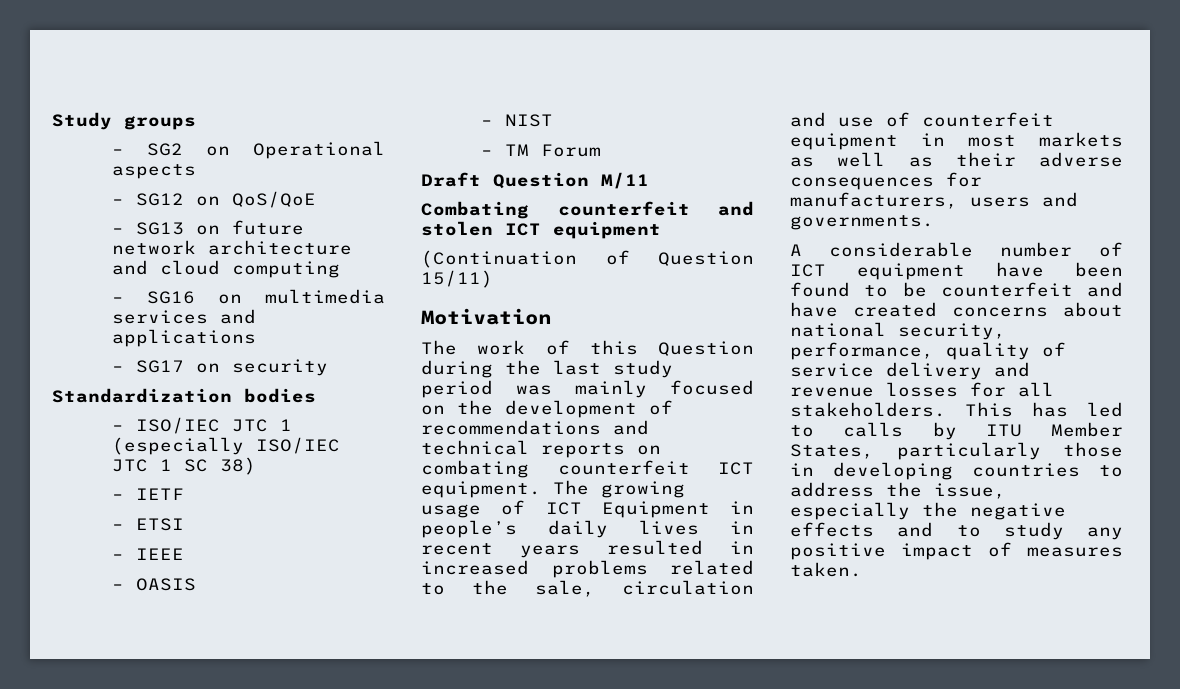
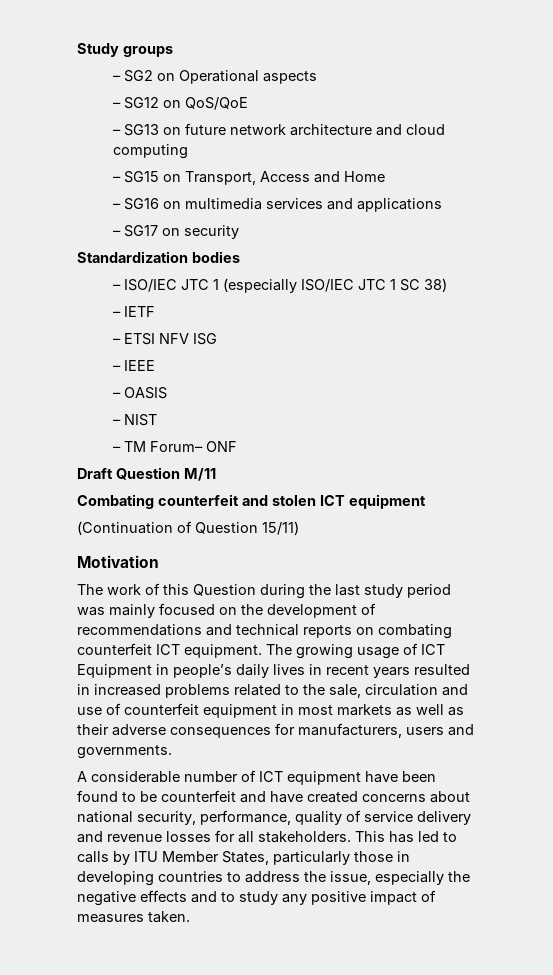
(341, 269) none -> [113,171,386,185] // – SG15 on Transport, Access and Home
(185, 524) none -> [159,333,218,345] NFV ISG
[541,144,602,157] Forum -> [150,441,238,452] Forum– ONF

